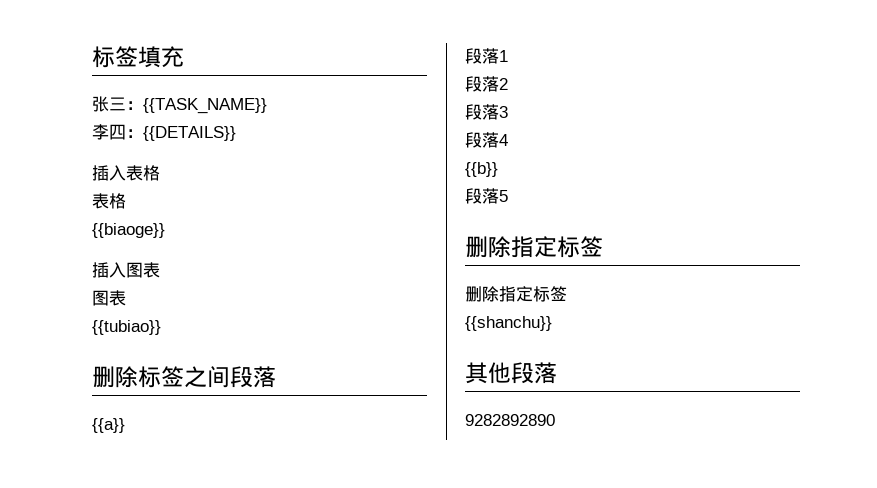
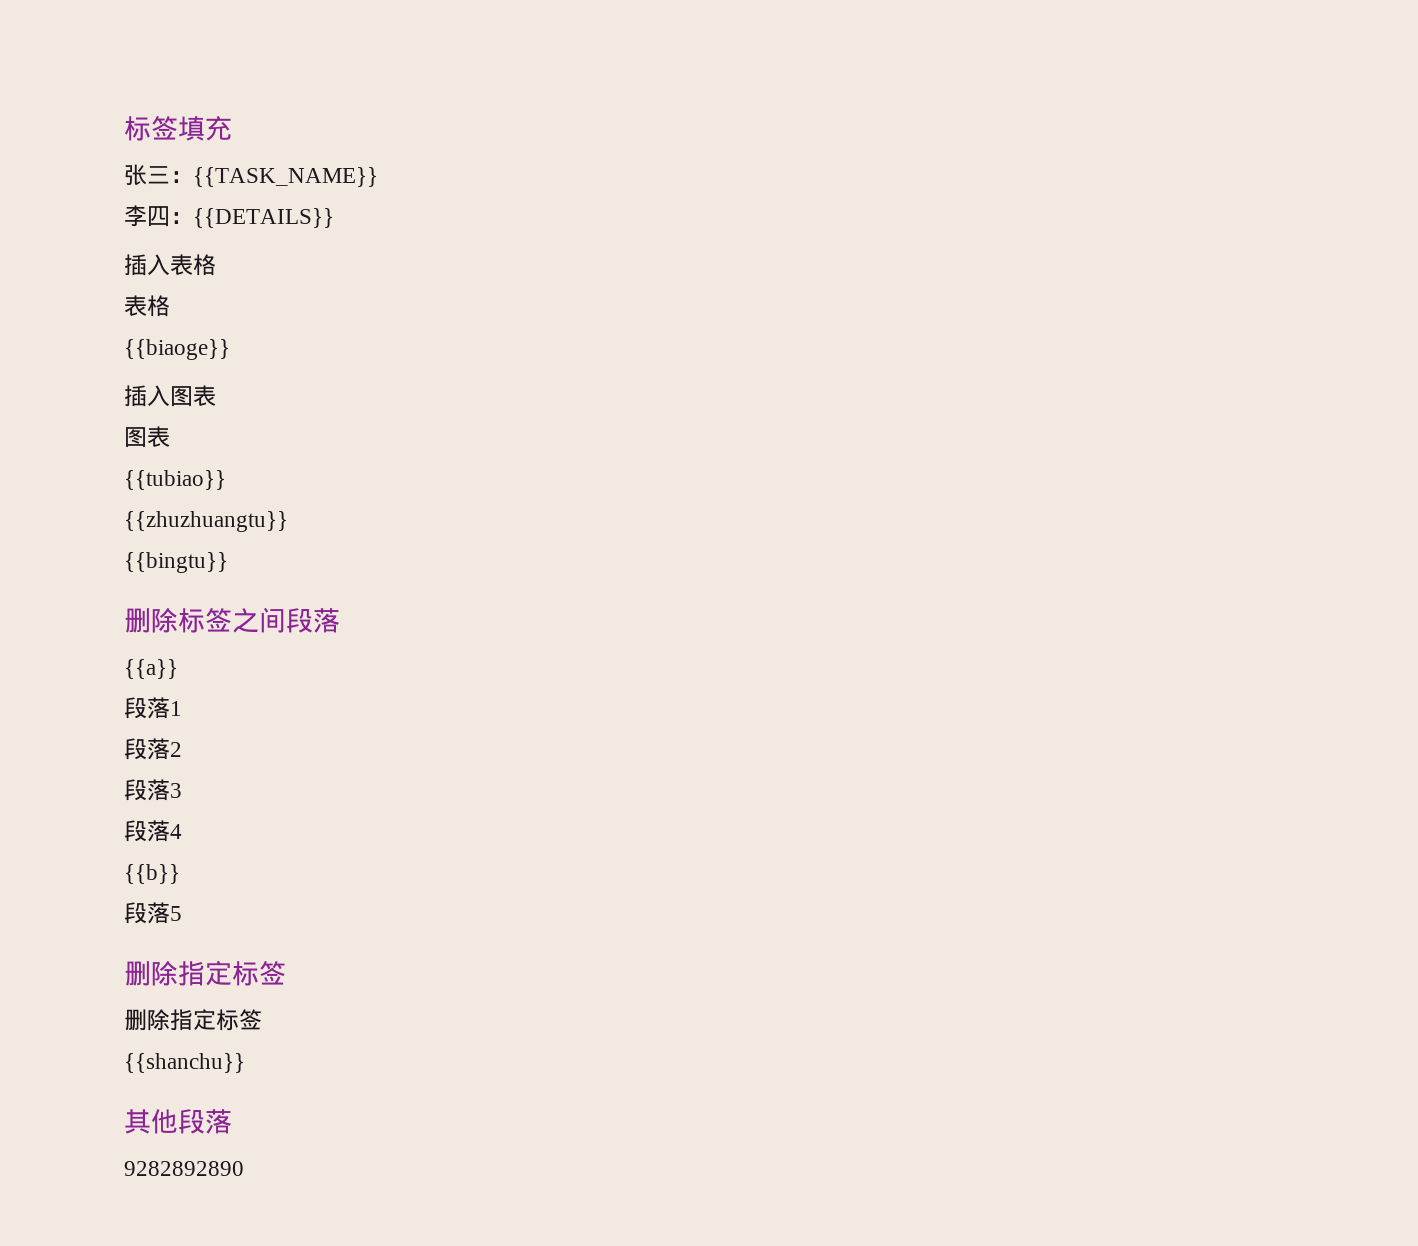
(161, 327) none -> [124,511,288,532] [124,552,228,573] // {{zhuzhuangtu}} // {{bingtu}}

